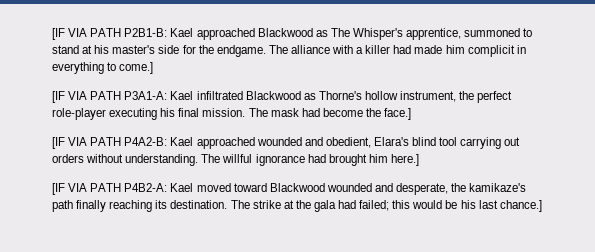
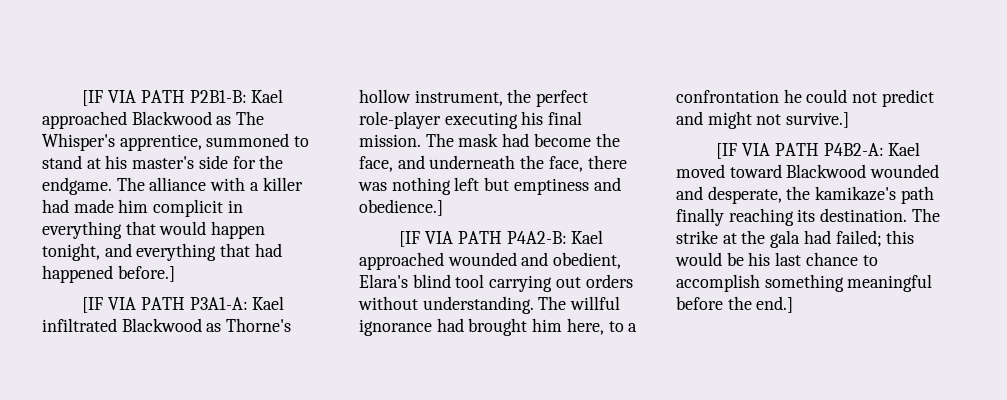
[107,62,154,74] to come.] -> [125,221,266,239] [42,243,282,261] [42,265,175,283] that would happen tonight, and everything that had happened before.]
[384,108,412,120] face.] -> [359,155,627,172] [358,177,621,195] [359,199,443,216] face, and underneath the face, there was nothing left but emptiness and obedience.]
[390,154,419,166] here.] -> [566,318,638,335] [676,89,934,107] [676,111,850,129] here, to a confrontation he could not predict and might not survive.]
[499,200,542,212] chance.] -> [805,252,878,266] [676,274,933,292] [676,296,794,313] chance to accomplish something meaningful before the end.]

